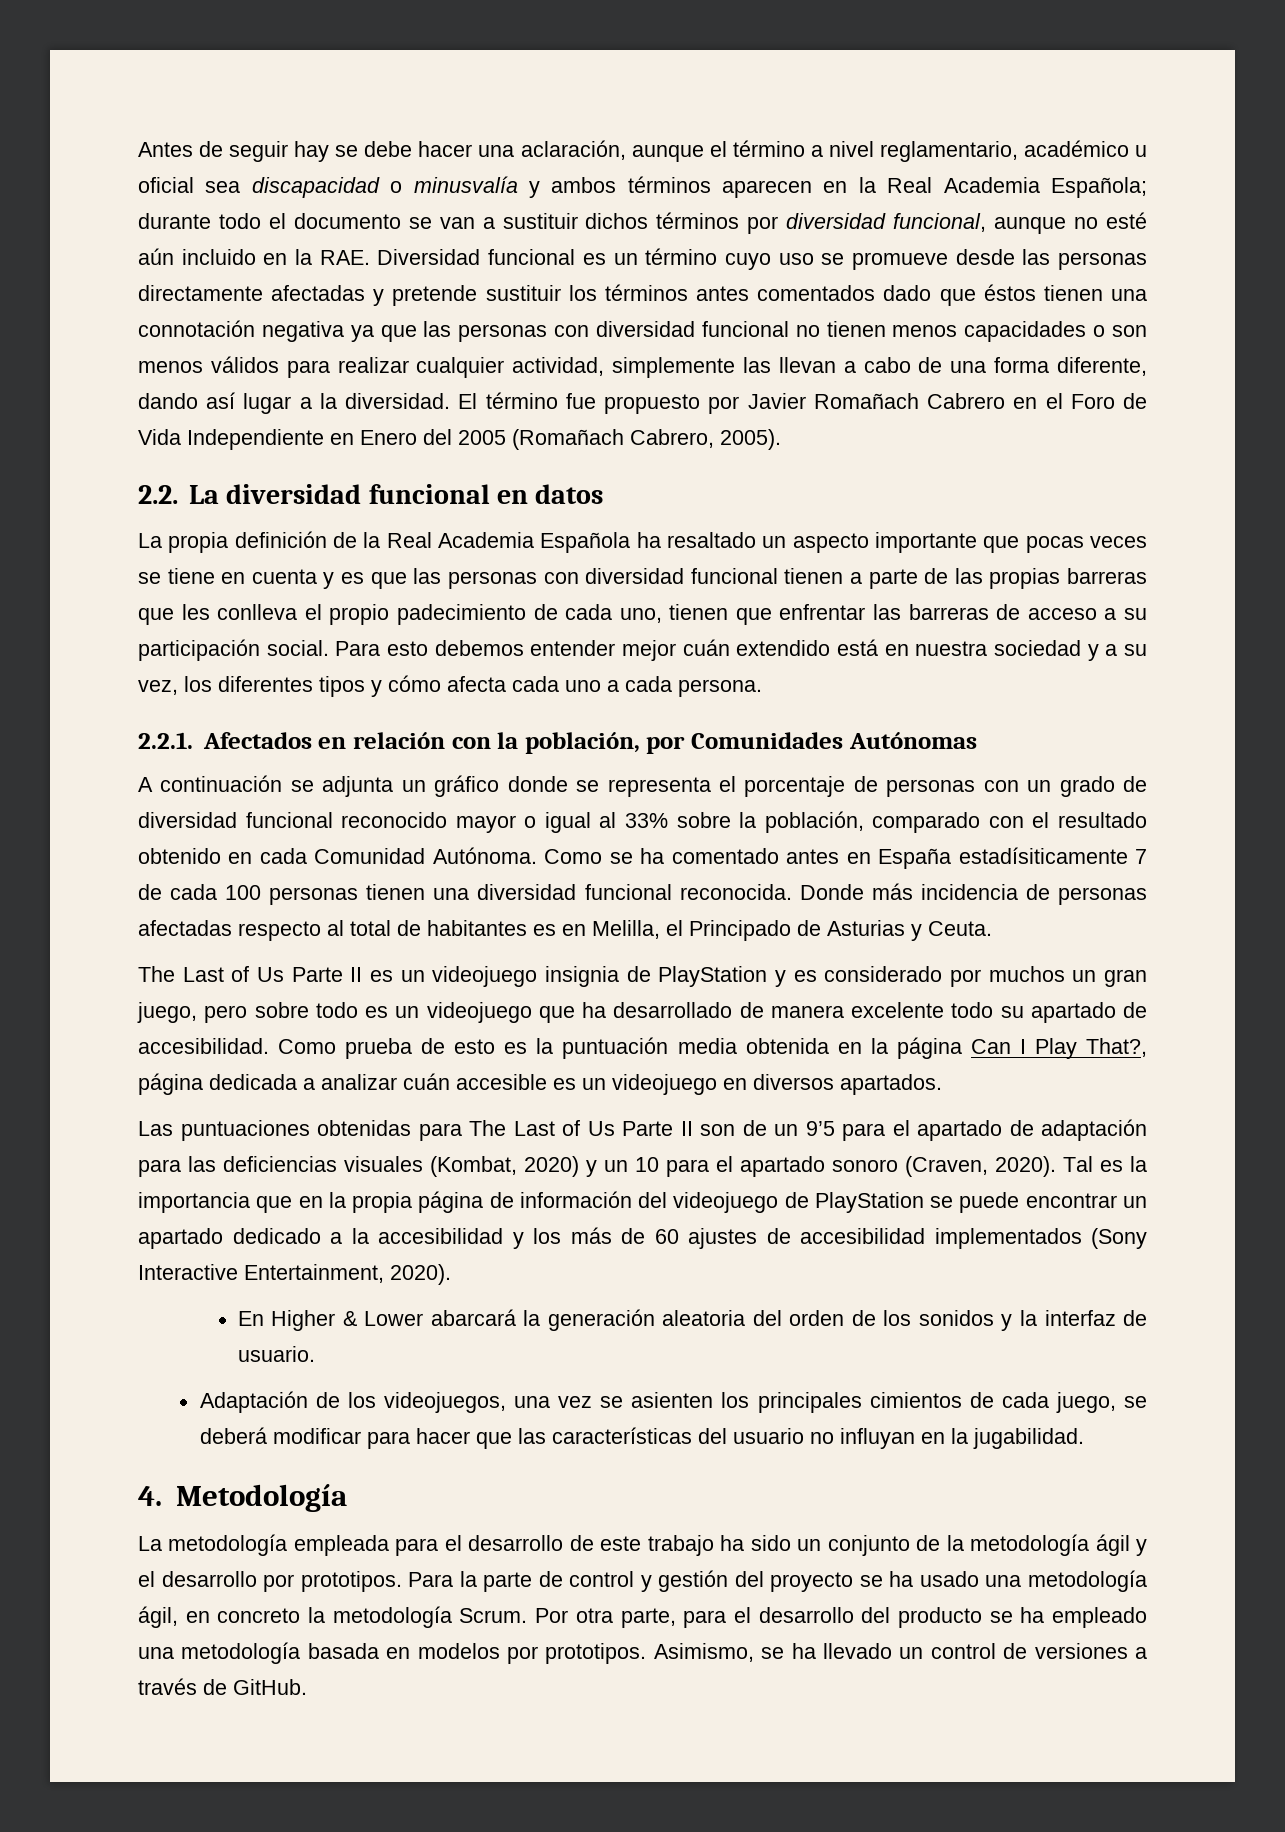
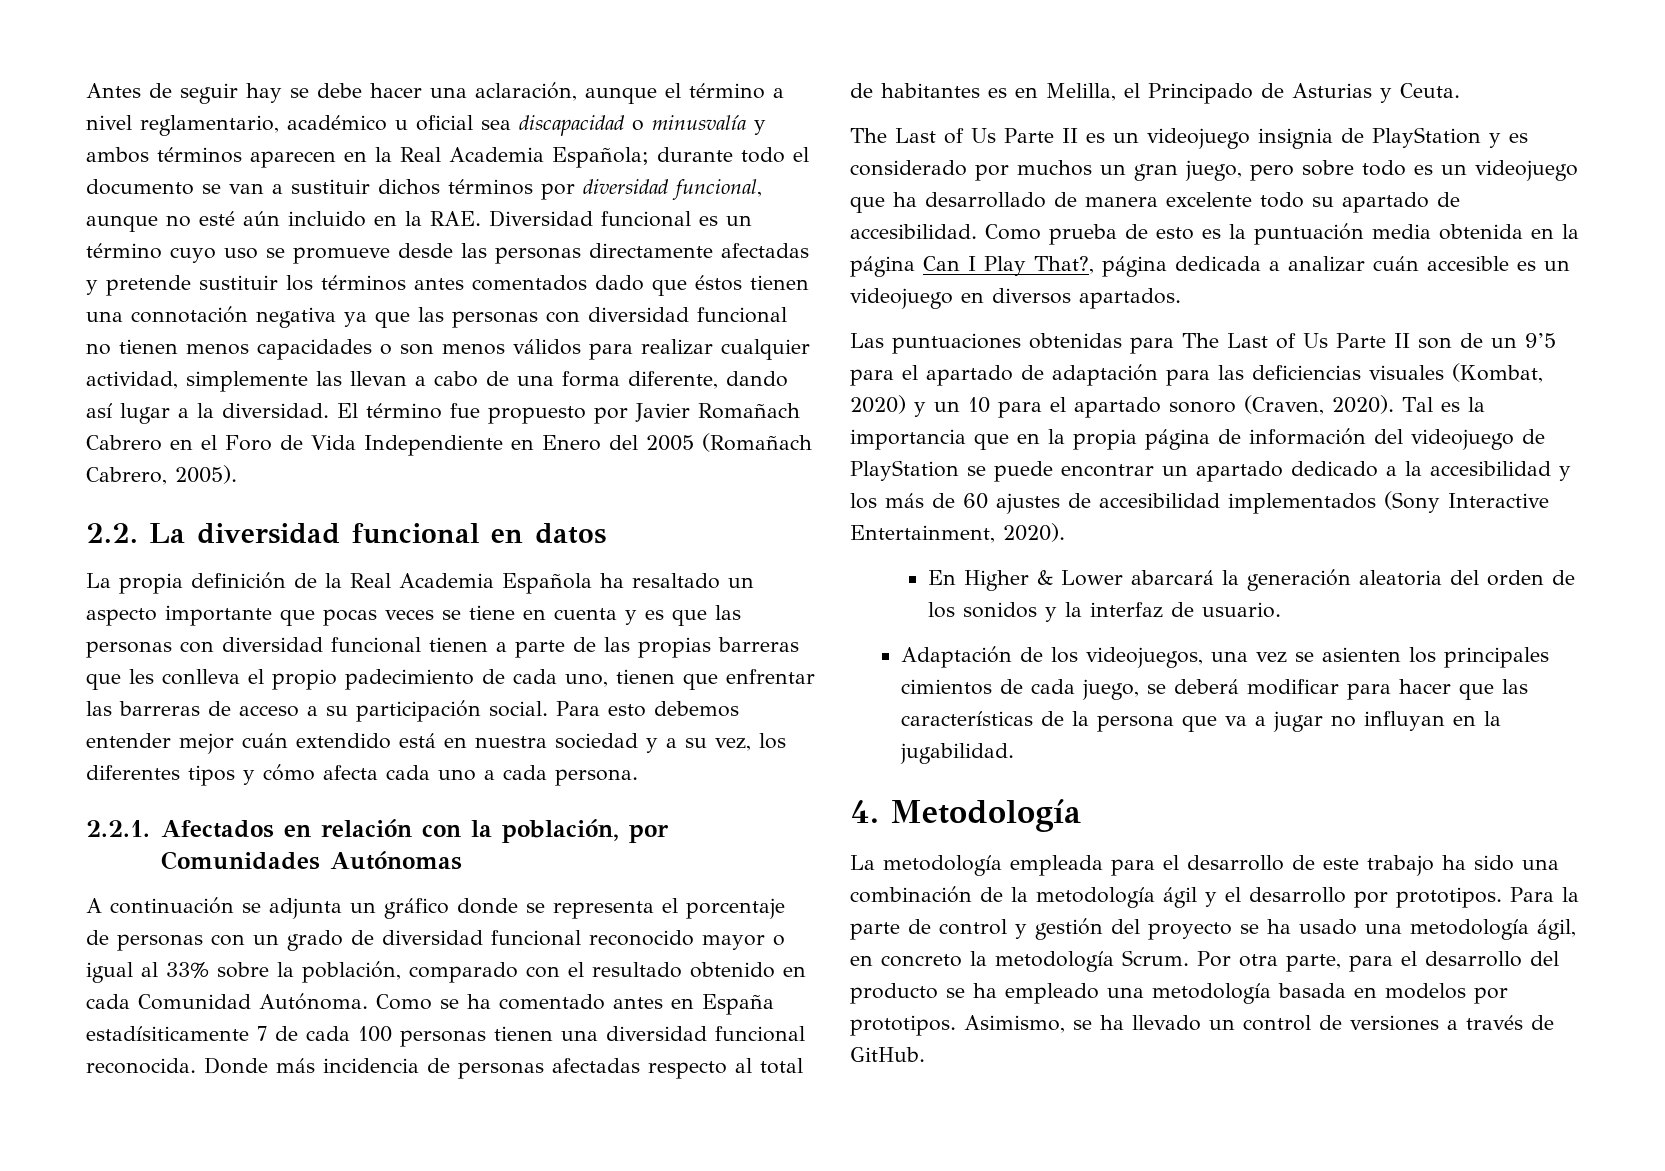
[697,1428,804,1444] del usuario -> [1041,711,1324,732] de la persona que va a jugar
[797,1535,910,1556] un conjunto -> [1522,859,1559,870] [850,886,972,903] una combinación

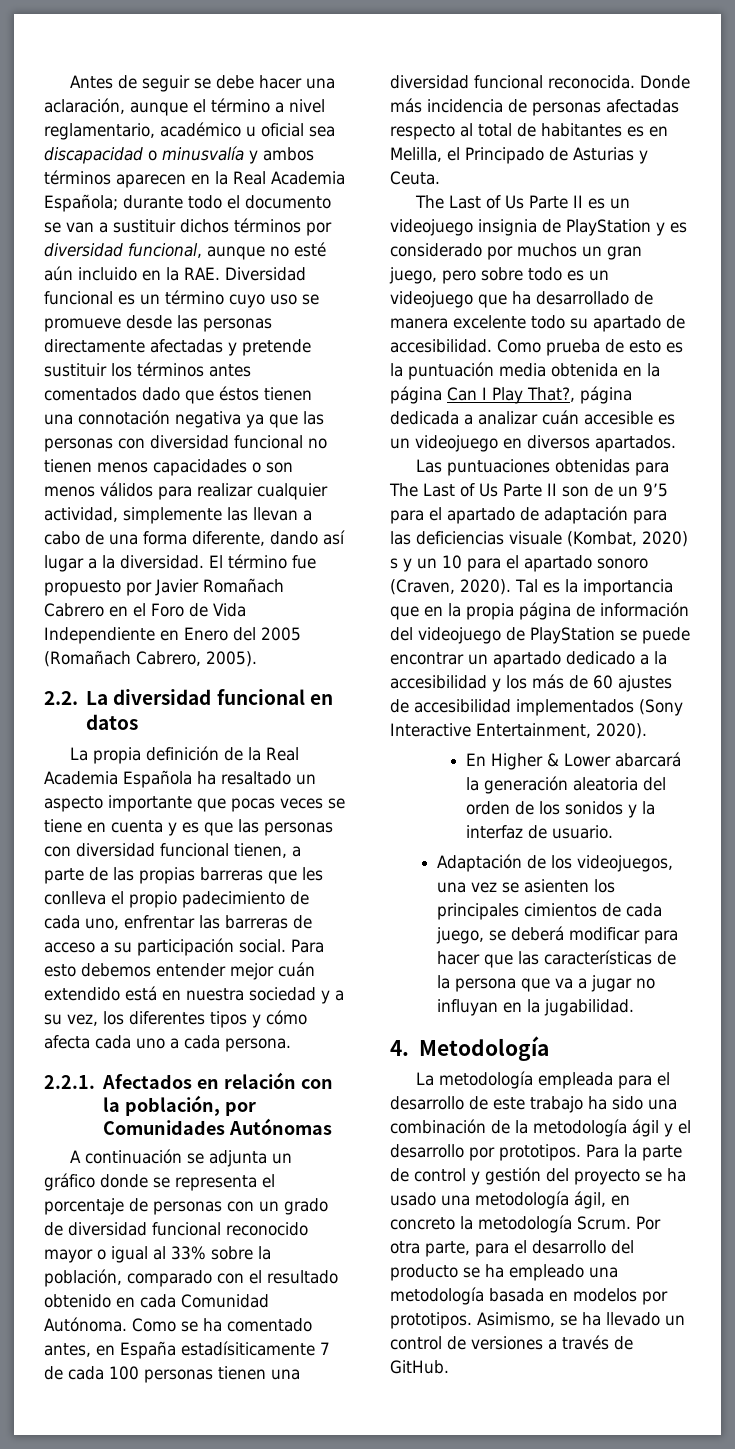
[246,83,282,103] hay -> (190, 83) none
[429,637,488,652] tienen -> [234,843,287,858] tienen,
[616,669,718,690] tienen que -> (119, 924) none
[613,997,663,1009] antes -> [44,1343,91,1357] antes,
[1369,365,1444,380] visuales -> [509,531,562,545] visuale
(906, 404) none -> [390,558,398,569] s

